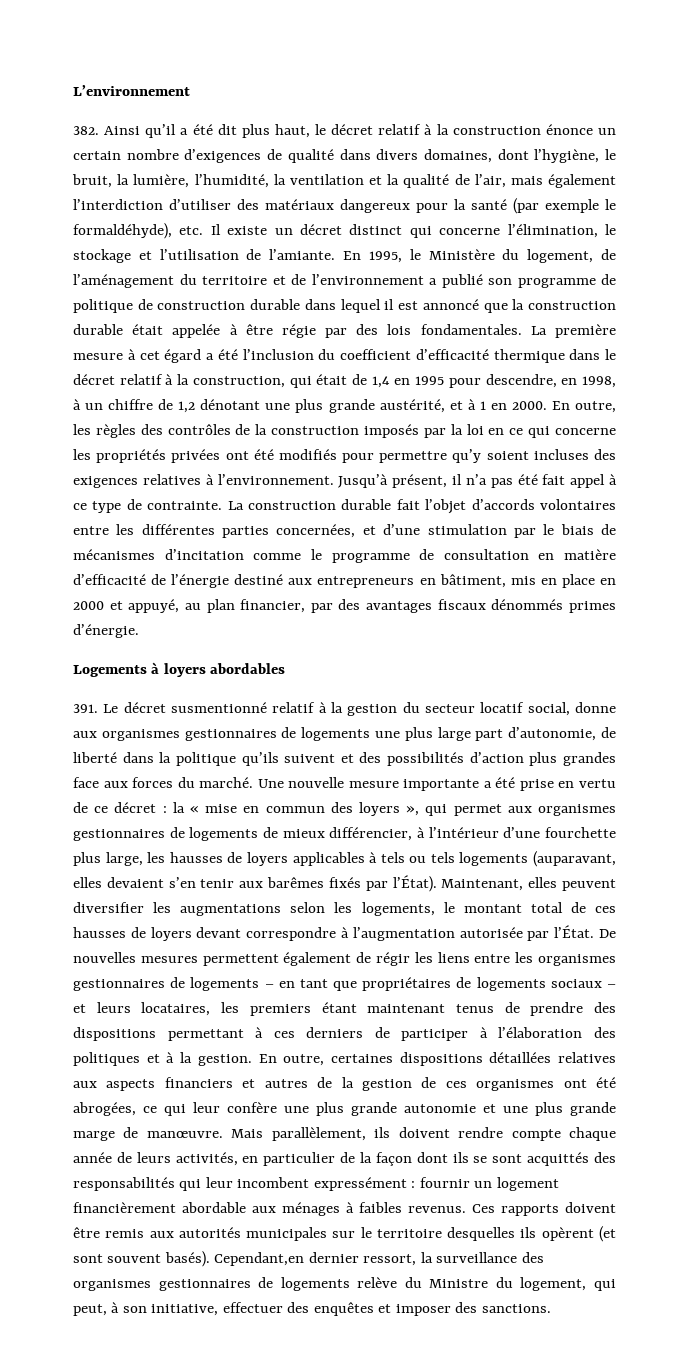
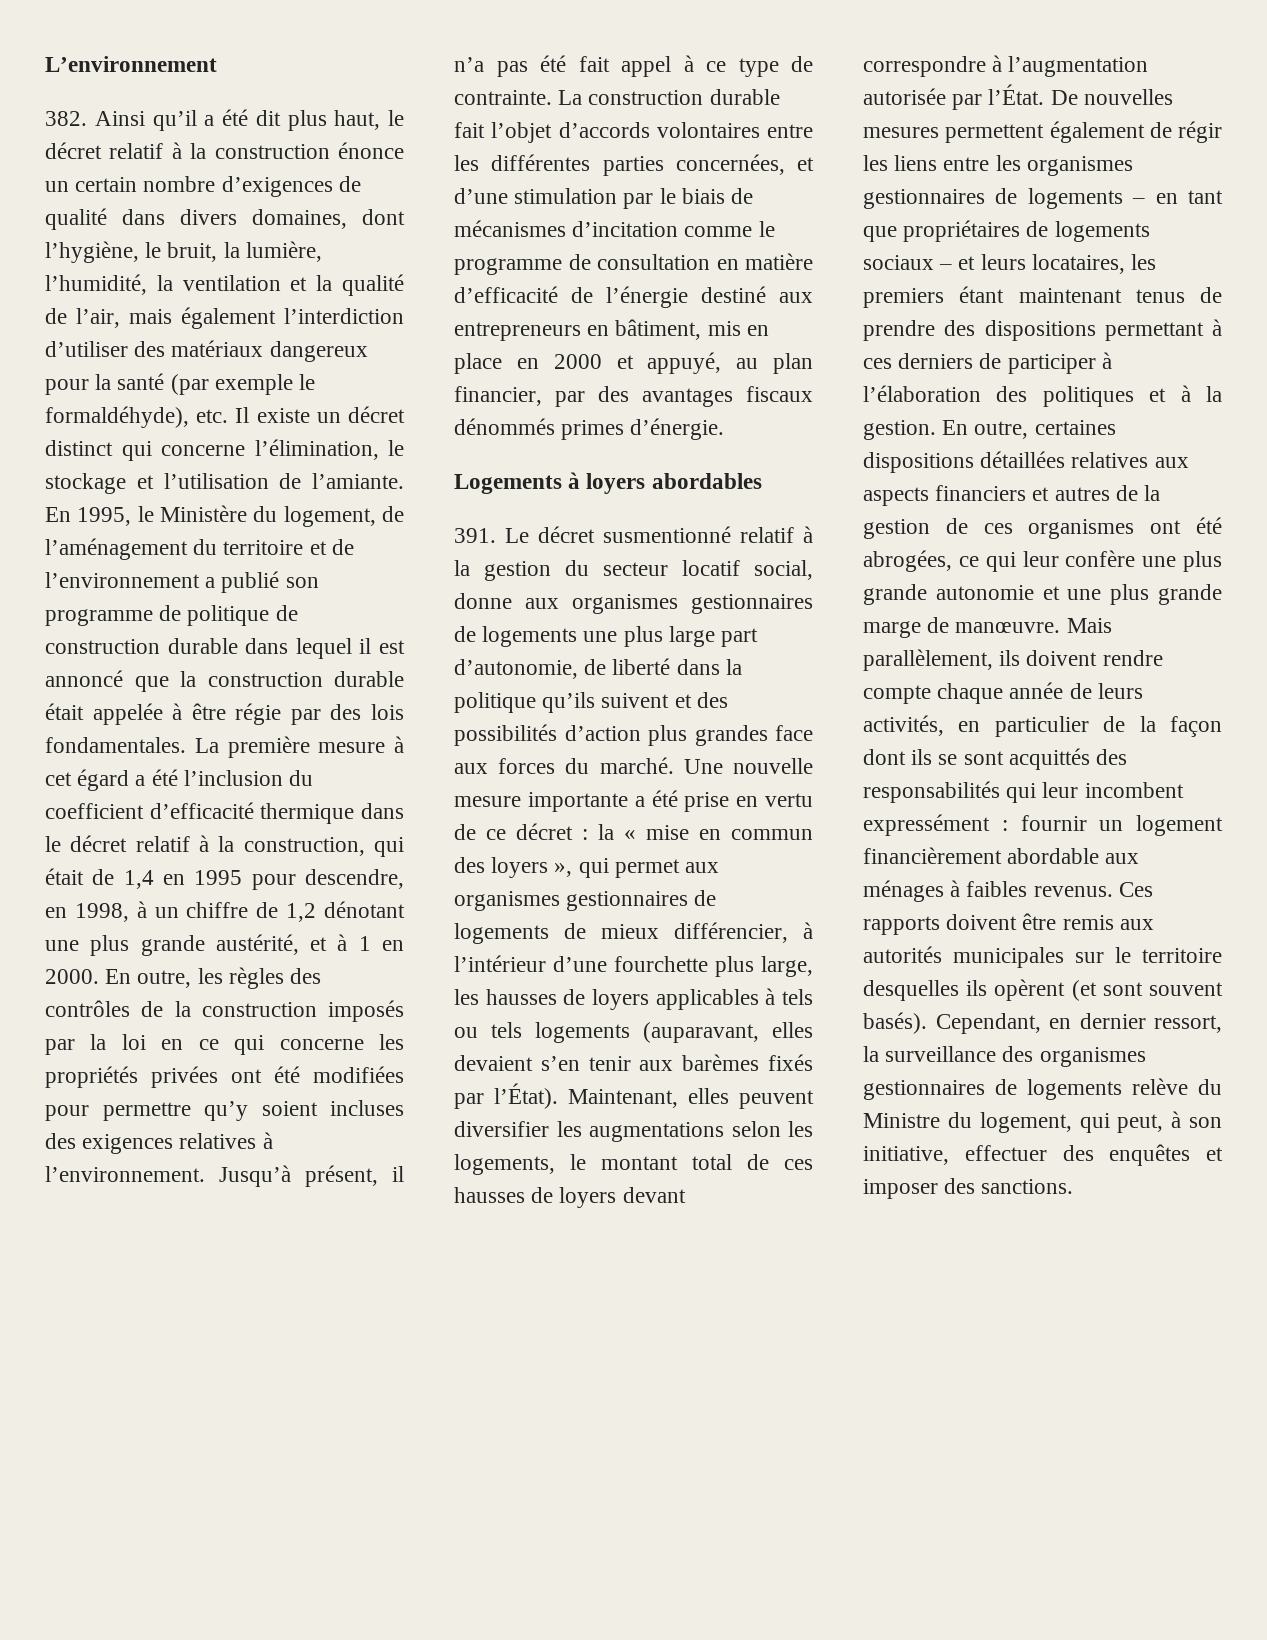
[278,449,337,460] modifiés -> [313,1066,404,1083] modifiées
[267,877,325,888] barêmes -> [682,1054,760,1071] barèmes
[214,1252,305,1266] Cependant,en -> [935,1013,1071,1034] Cependant, en

